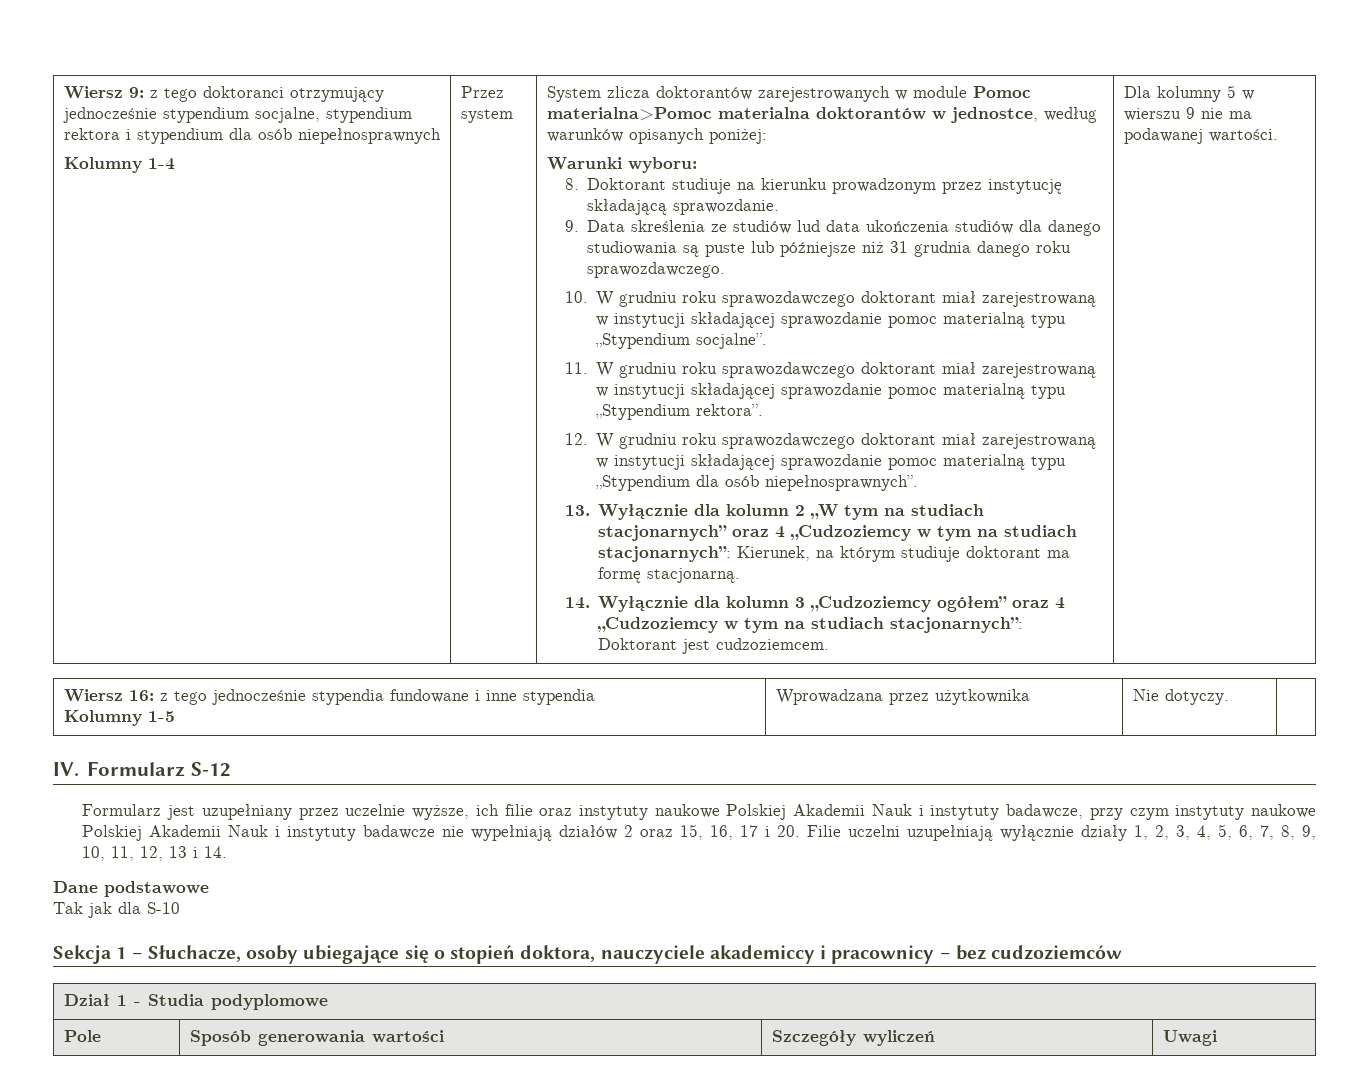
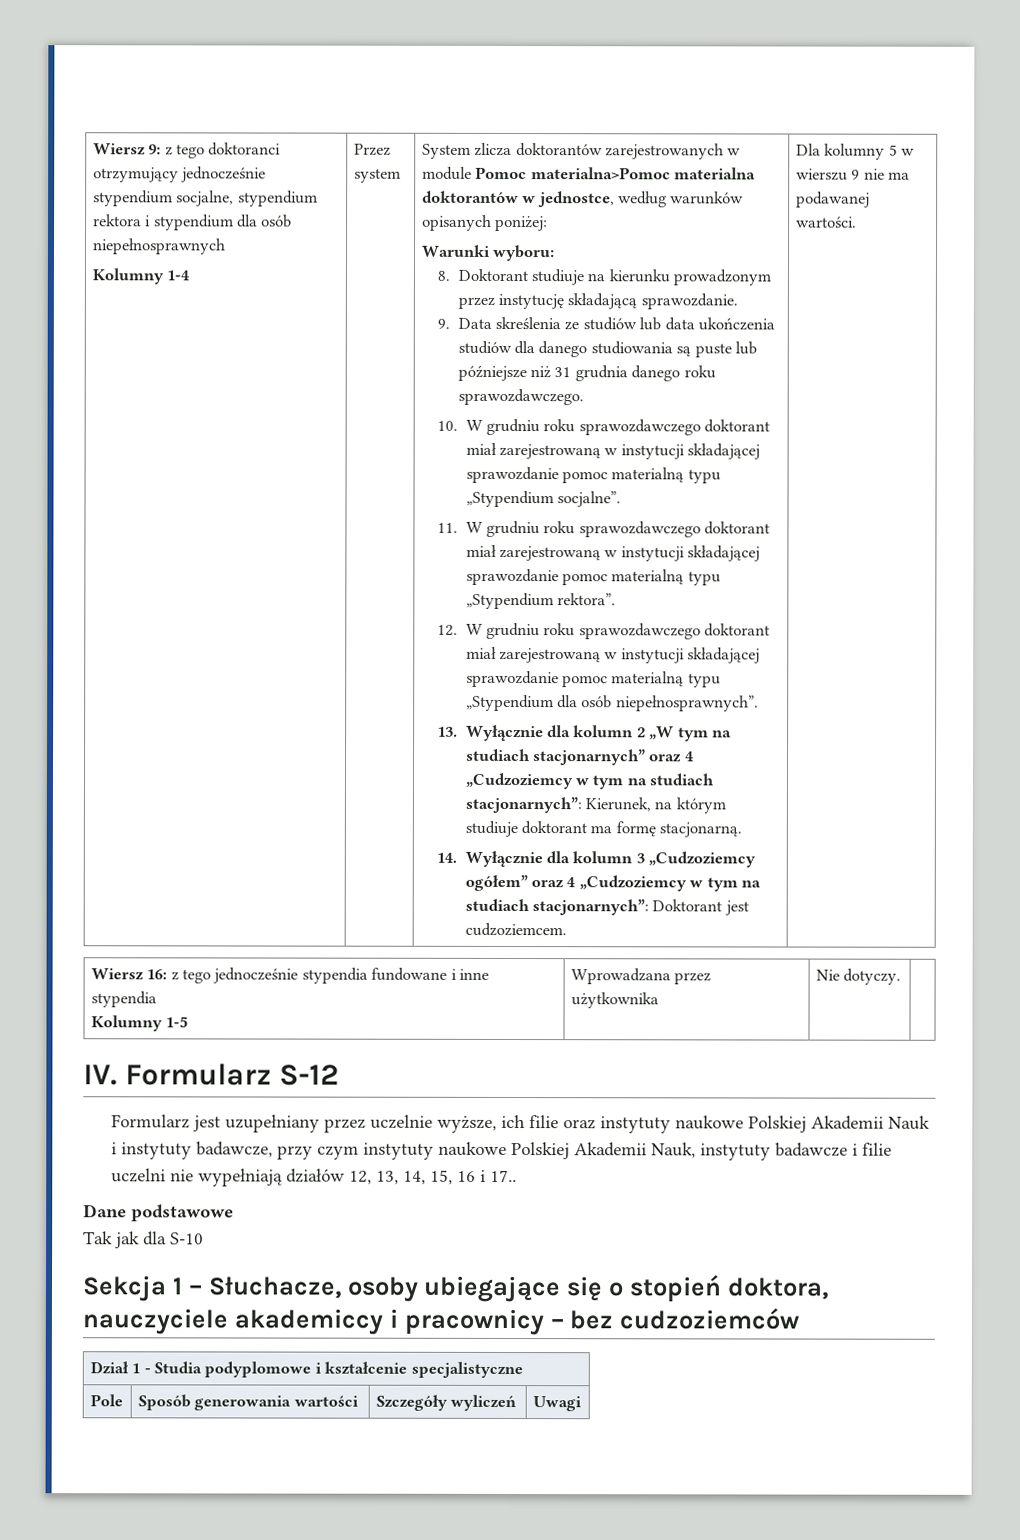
[796,220,820,232] lud -> [639,317,662,331] lub
[228,824,1316,841] [82,846,228,861] Nauk i instytuty badawcze nie wypełniają działów 2 oraz 15, 16, 17 i 20. Filie uczelni uzupełniają wyłącznie działy 1, 2, 3, 4, 5, 6, 7, 8, 9, 10, 11, 12, 13 i 14. -> [650,1142,892,1161] [110,1168,517,1187] Nauk, instytuty badawcze i filie uczelni nie wypełniają działów 12, 13, 14, 15, 16 i 17..
(328, 1002) none -> [314,1361,523,1379] i kształcenie specjalistyczne

